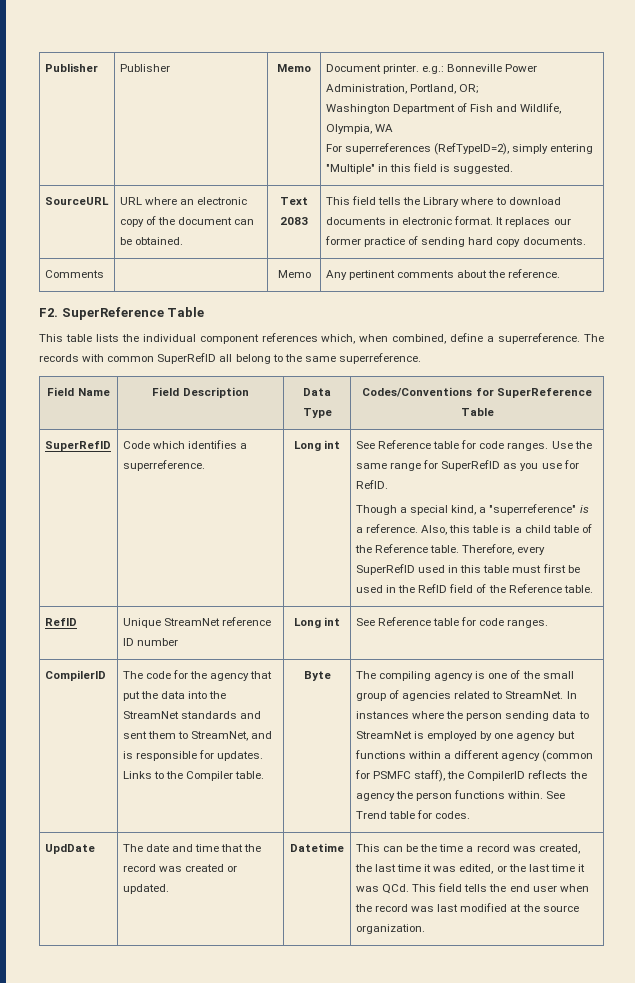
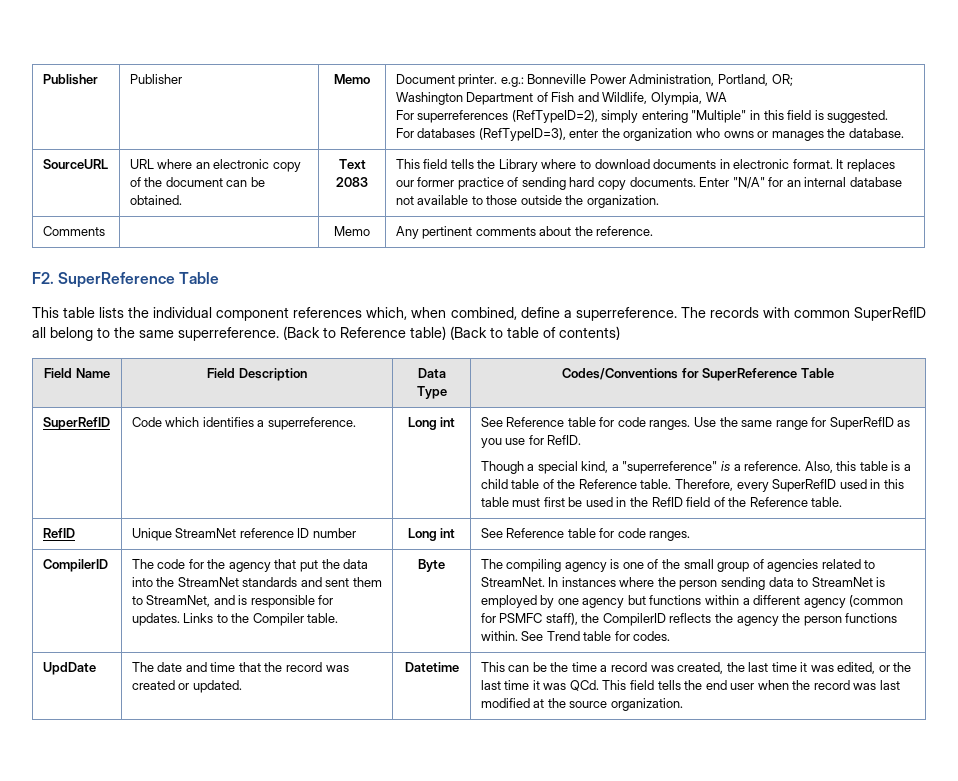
(514, 169) none -> [395,128,904,141] // For databases (RefTypeID=3), enter the organization who owns or manages the database.
(586, 241) none -> [699,177,902,189] [395,195,659,208] Enter "N/A" for an internal database not available to those outside the organization.
(421, 358) none -> [283,326,620,340] (Back to Reference table) (Back to table of contents)

